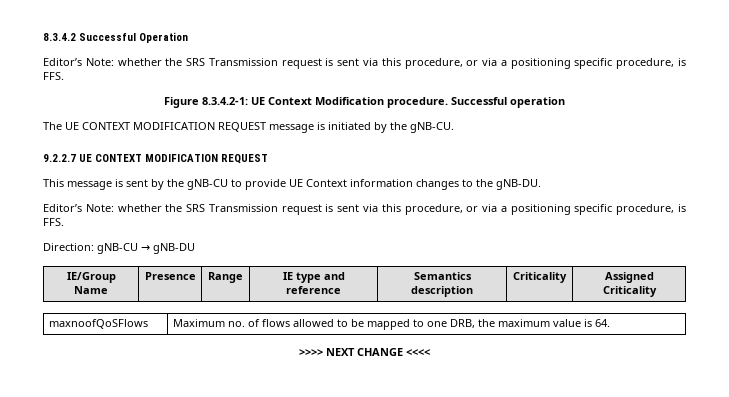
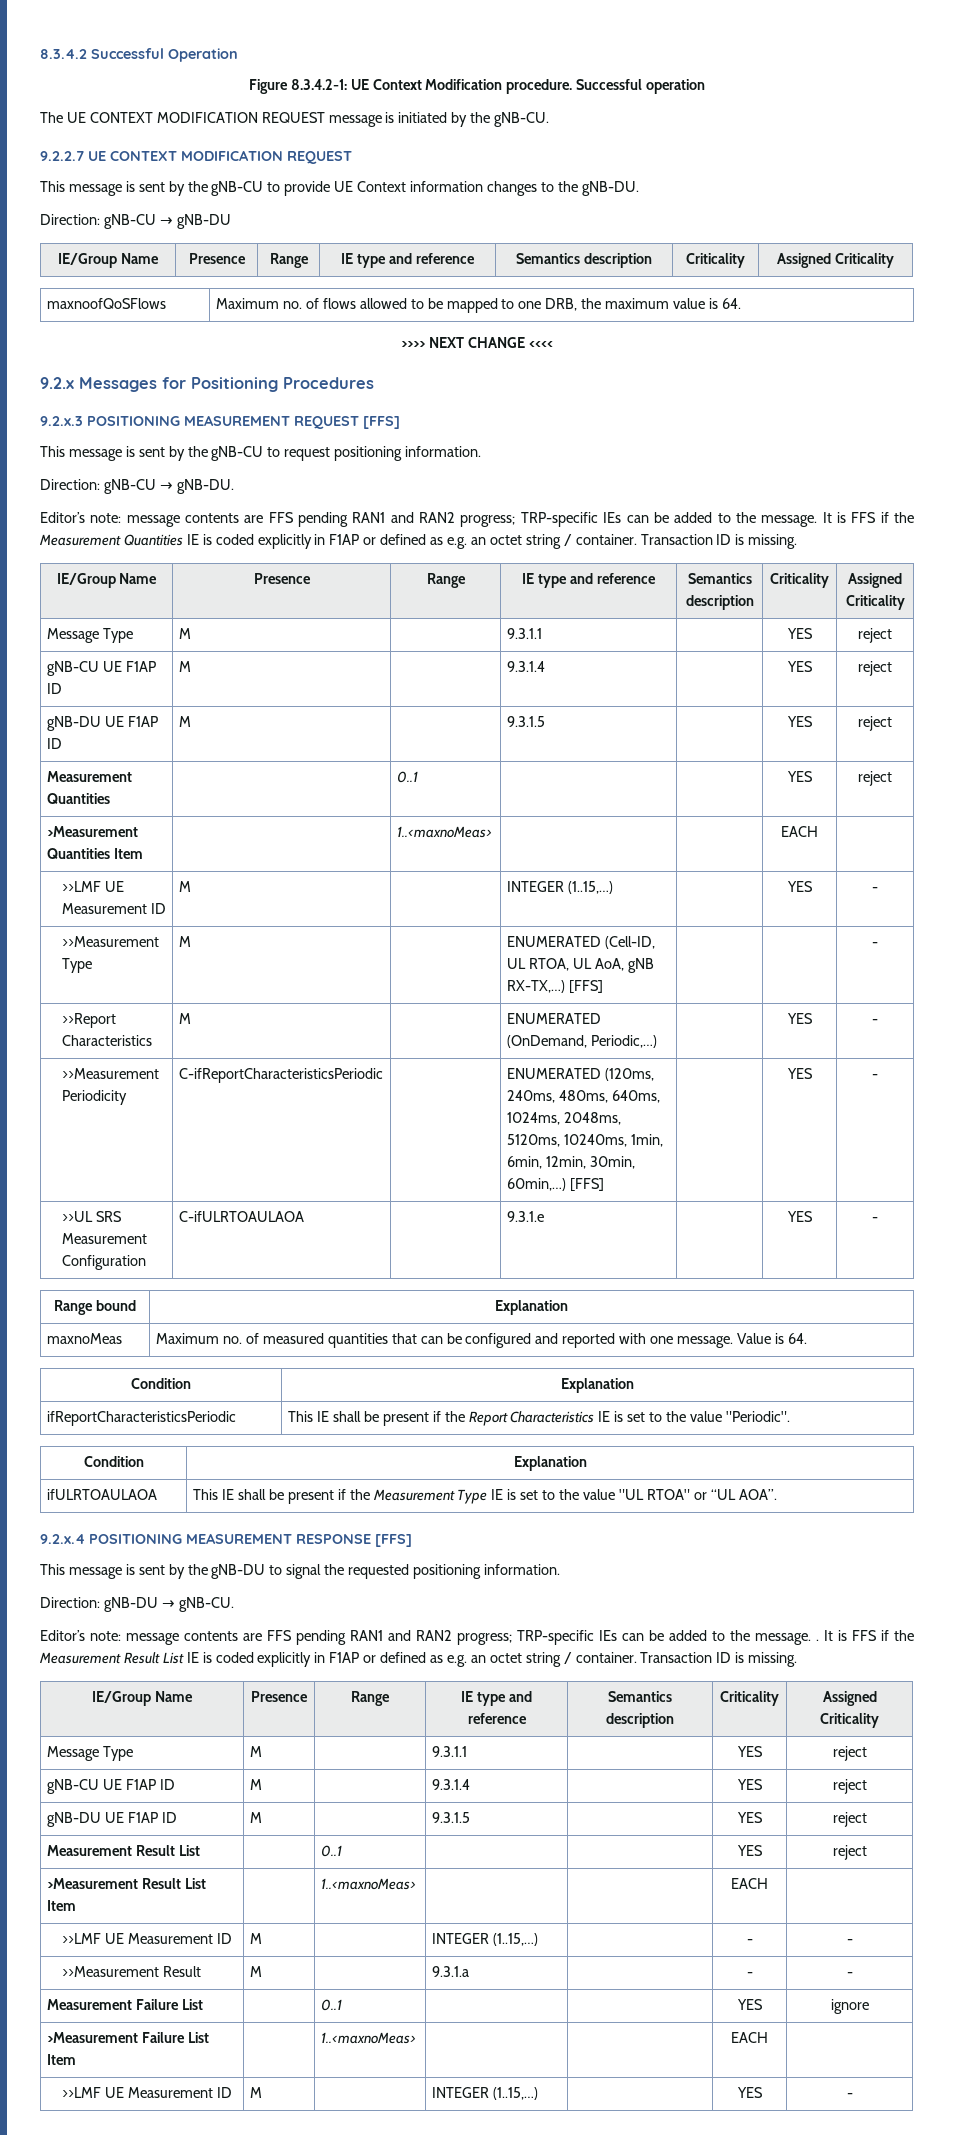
[43,58,686,69] [43,72,64,80] // Editor’s Note: whether the SRS Transmission request is sent via this procedure, or via a positioning specific procedure, is FFS. -> (238, 55) none
[43,204,686,215] [43,218,64,226] // Editor’s Note: whether the SRS Transmission request is sent via this procedure, or via a positioning specific procedure, is FFS. -> (639, 188) none
(430, 352) none -> [40,377,374,392] [40,415,400,429] [40,446,482,461] [40,479,234,494] [40,512,915,527] [39,534,798,549] [56,573,158,588] [253,573,311,584] [426,573,466,588] [522,573,656,588] [687,573,752,584] [685,595,754,610] [770,573,829,588] [848,573,902,588] [845,595,905,610] [47,628,134,643] [179,628,192,639] [507,628,543,639] [786,628,813,639] [858,628,892,643] [47,661,156,676] [47,683,63,694] [179,661,192,672] [507,661,546,672] [786,661,813,672] [858,661,892,676] [47,716,158,731] [47,738,63,749] [179,716,192,727] [507,716,546,727] [786,716,813,727] [858,716,892,731] [47,771,133,782] [47,793,111,804] [397,771,419,783] [786,771,813,782] [858,771,892,786] [47,826,139,837] [47,848,144,859] [397,826,493,838] [781,826,818,837] [61,881,124,892] [61,903,166,914] [179,881,192,892] [507,881,614,894] [786,881,813,892] [872,887,878,892] [61,936,159,947] [61,958,92,973] [179,936,192,947] [507,936,656,949] [507,958,654,973] [507,980,604,993] [872,942,878,947] [61,1013,116,1028] [61,1035,152,1046] [179,1013,192,1024] [507,1013,602,1024] [507,1035,658,1048] [786,1013,813,1024] [872,1019,878,1024] [61,1068,159,1079] [61,1090,127,1105] [179,1068,384,1083] [507,1068,655,1081] [507,1090,660,1103] [507,1112,622,1125] [507,1134,663,1147] [507,1156,635,1169] [507,1178,605,1191] [786,1068,813,1079] [872,1074,878,1079] [61,1211,122,1222] [61,1233,147,1244] [61,1255,146,1270] [179,1211,305,1222] [507,1211,545,1222] [786,1211,813,1222] [872,1217,878,1222] [54,1300,136,1315] [495,1300,568,1315] [47,1333,123,1344] [156,1333,807,1348] [131,1378,191,1389] [561,1378,634,1393] [47,1411,237,1426] [288,1411,790,1426] [83,1456,144,1467] [513,1456,587,1471] [47,1489,158,1500] [193,1489,777,1504] [40,1533,412,1547] [40,1564,560,1579] [40,1597,234,1612] [40,1630,914,1645] [39,1652,798,1667] [92,1691,193,1706] [251,1691,308,1702] [351,1691,390,1706] [461,1691,532,1706] [467,1713,527,1724] [608,1691,672,1702] [606,1713,674,1728] [720,1691,779,1706] [822,1691,877,1706] [820,1713,879,1728] [47,1746,134,1761] [250,1746,263,1757] [432,1746,468,1757] [736,1746,763,1757] [832,1746,867,1761] [47,1779,175,1794] [250,1779,263,1790] [432,1779,471,1790] [736,1779,763,1790] [832,1779,867,1794] [47,1812,177,1827] [250,1812,263,1823] [432,1812,471,1823] [736,1812,763,1823] [832,1812,867,1827] [47,1845,200,1856] [321,1845,343,1857] [736,1845,763,1856] [832,1845,867,1860] [47,1878,206,1889] [47,1900,77,1911] [321,1878,417,1890] [731,1878,768,1889] [61,1933,232,1944] [250,1933,263,1944] [432,1933,539,1946] [746,1939,753,1944] [846,1939,853,1944] [61,1966,201,1977] [250,1966,263,1977] [432,1966,470,1977] [746,1972,753,1977] [846,1972,853,1977] [47,1999,203,2010] [321,1999,343,2011] [736,1999,763,2010] [830,1999,869,2014] [47,2032,209,2043] [47,2054,77,2065] [321,2032,417,2044] [731,2032,768,2043] [61,2087,232,2098] [250,2087,263,2098] [432,2087,539,2100] [736,2087,763,2098] [846,2093,853,2098] // 9.2.x Messages for Positioning Procedures // 9.2.x.3 POSITIONING MEASUREMENT REQUEST [FFS] // This message is sent by the gNB-CU to request positioning information. // Direction: gNB-CU → gNB-DU. // Editor’s note: message contents are FFS pending RAN1 and RAN2 progress; TRP-specific IEs can be added to the message. It is FFS if the Measurement Quantities IE is coded explicitly in F1AP or defined as e.g. an octet string / container. Transaction ID is missing. // IE/Group Name | Presence | Range | IE type and reference | Semantics description | Criticality | Assigned Criticality // Message Type | M | | 9.3.1.1 | | YES | reject // gNB-CU UE F1AP ID | M | | 9.3.1.4 | | YES | reject // gNB-DU UE F1AP ID | M | | 9.3.1.5 | | YES | reject // Measurement Quantities | | 0..1 | | | YES | reject // >Measurement Quantities Item | | 1..<maxnoMeas> | | | EACH | // >>LMF UE Measurement ID | M | | INTEGER (1..15,…) | | YES | - // >>Measurement Type | M | | ENUMERATED (Cell-ID, UL RTOA, UL AoA, gNB RX-TX,…) [FFS] | | | - // >>Report Characteristics | M | | ENUMERATED (OnDemand, Periodic,…) | | YES | - // >>Measurement Periodicity | C-ifReportCharacteristicsPeriodic | | ENUMERATED (120ms, 240ms, 480ms, 640ms, 1024ms, 2048ms, 5120ms, 10240ms, 1min, 6min, 12min, 30min, 60min,…) [FFS] | | YES | - // >>UL SRS Measurement Configuration | C-ifULRTOAULAOA | | 9.3.1.e | | YES | - // Range bound | Explanation // maxnoMeas | Maximum no. of measured quantities that can be configured and reported with one message. Value is 64. // Condition | Explanation // ifReportCharacteristicsPeriodic | This IE shall be present if the Report Characteristics IE is set to the value "Periodic". // Condition | Explanation // ifULRTOAULAOA | This IE shall be present if the Measurement Type IE is set to the value "UL RTOA" or “UL AOA”. // 9.2.x.4 POSITIONING MEASUREMENT RESPONSE [FFS] // This message is sent by the gNB-DU to signal the requested positioning information. // Direction: gNB-DU → gNB-CU. // Editor’s note: message contents are FFS pending RAN1 and RAN2 progress; TRP-specific IEs can be added to the message. . It is FFS if the Measurement Result List IE is coded explicitly in F1AP or defined as e.g. an octet string / container. Transaction ID is missing. // IE/Group Name | Presence | Range | IE type and reference | Semantics description | Criticality | Assigned Criticality // Message Type | M | | 9.3.1.1 | | YES | reject // gNB-CU UE F1AP ID | M | | 9.3.1.4 | | YES | reject // gNB-DU UE F1AP ID | M | | 9.3.1.5 | | YES | reject // Measurement Result List | | 0..1 | | | YES | reject // >Measurement Result List Item | | 1..<maxnoMeas> | | | EACH | // >>LMF UE Measurement ID | M | | INTEGER (1..15,…) | | - | - // >>Measurement Result | M | | 9.3.1.a | | - | - // Measurement Failure List | | 0..1 | | | YES | ignore // >Measurement Failure List Item | | 1..<maxnoMeas> | | | EACH | // >>LMF UE Measurement ID | M | | INTEGER (1..15,…) | | YES | -

